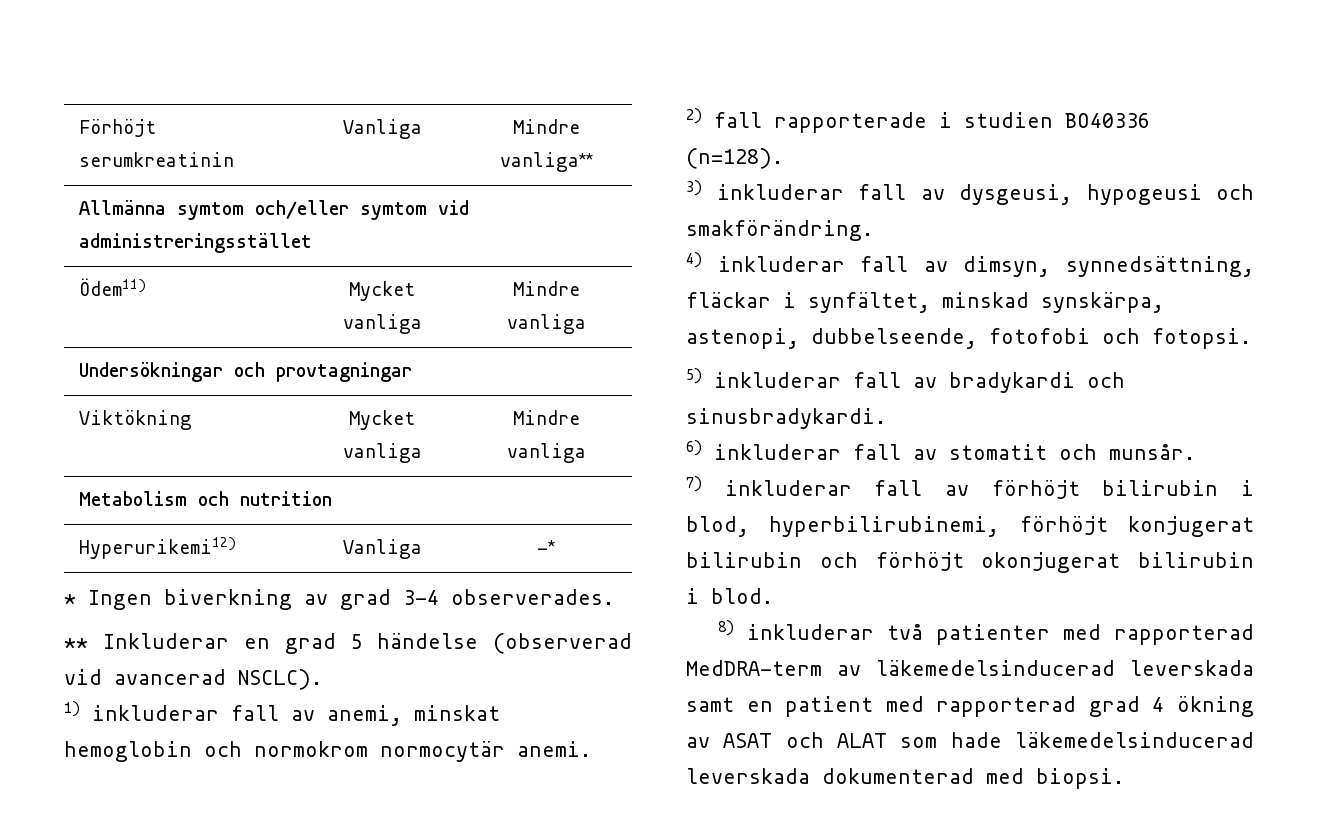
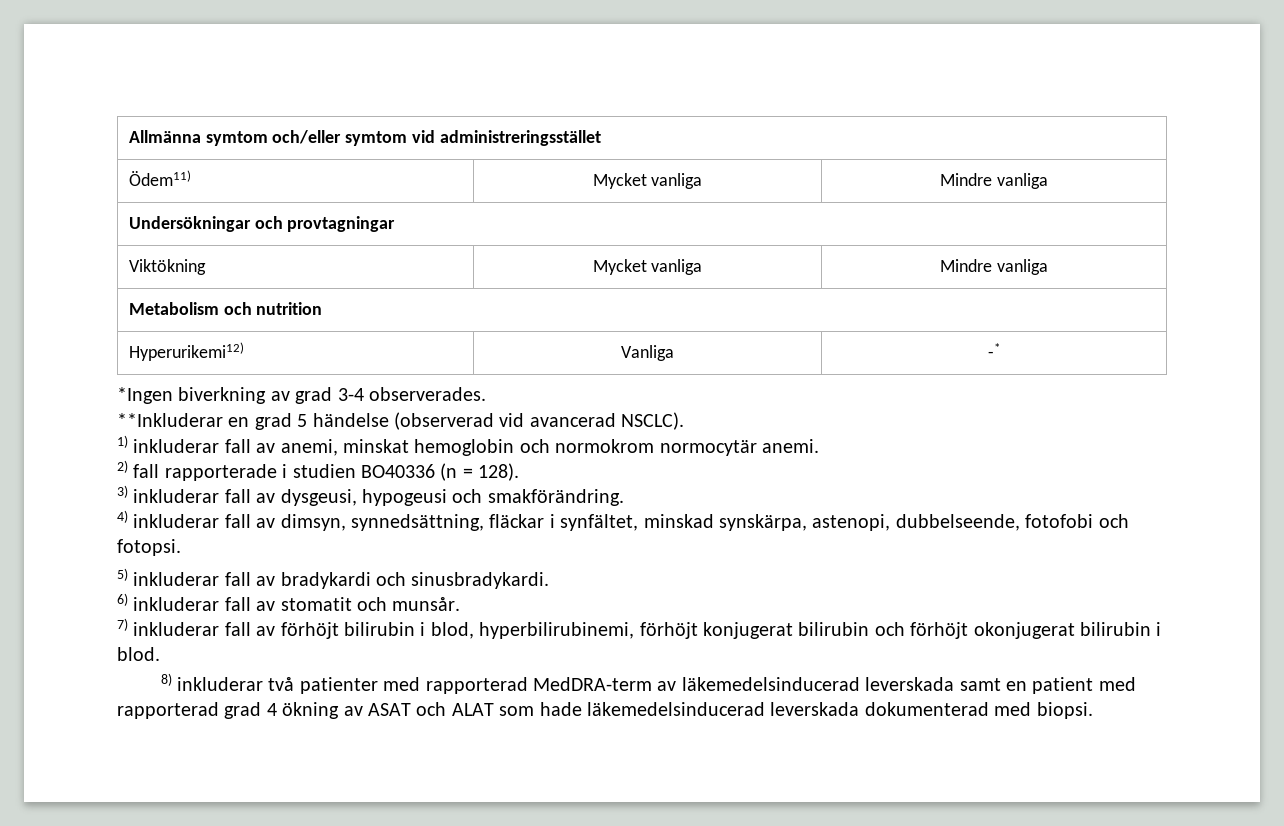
[79,119,157,137] [79,152,235,167] [342,119,422,139] [512,119,580,134] [499,152,593,172] Förhöjt serumkreatinin | Vanliga | Mindre vanliga** // -> (128, 136) none
[64,590,152,610] * Ingen -> [117,387,173,404] *Ingen
[64,633,229,649] ** Inkluderar -> [117,413,223,427] **Inkluderar
[686,148,783,169] (n=128). -> [440,463,520,481] (n = 128).

